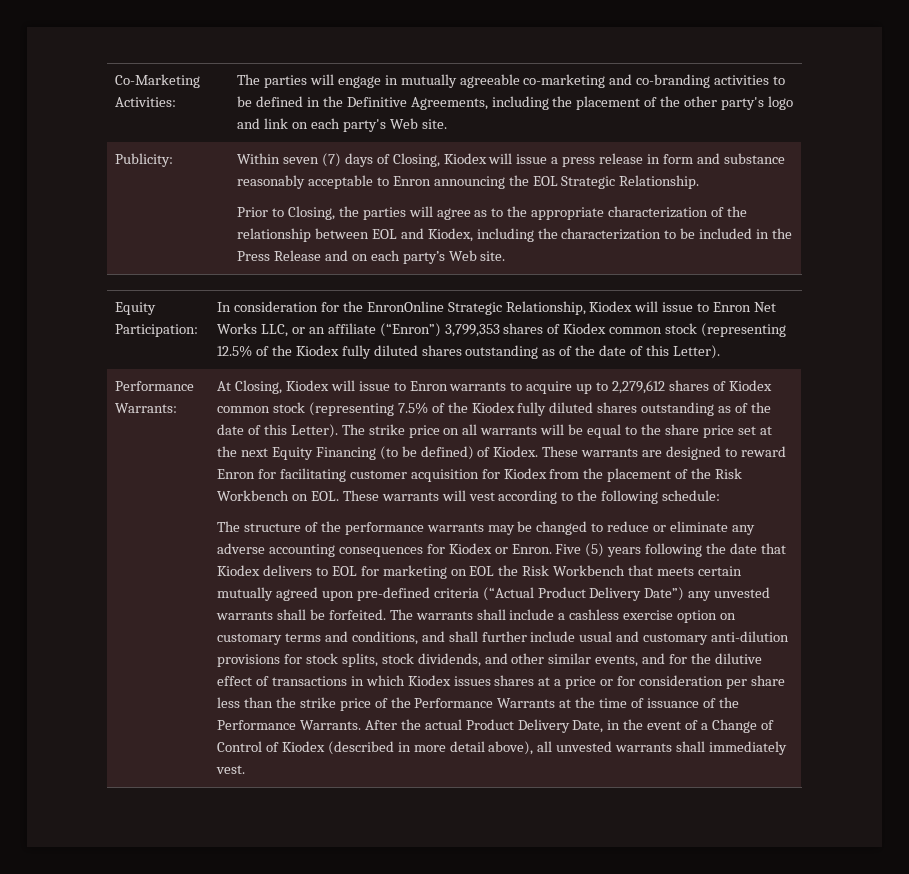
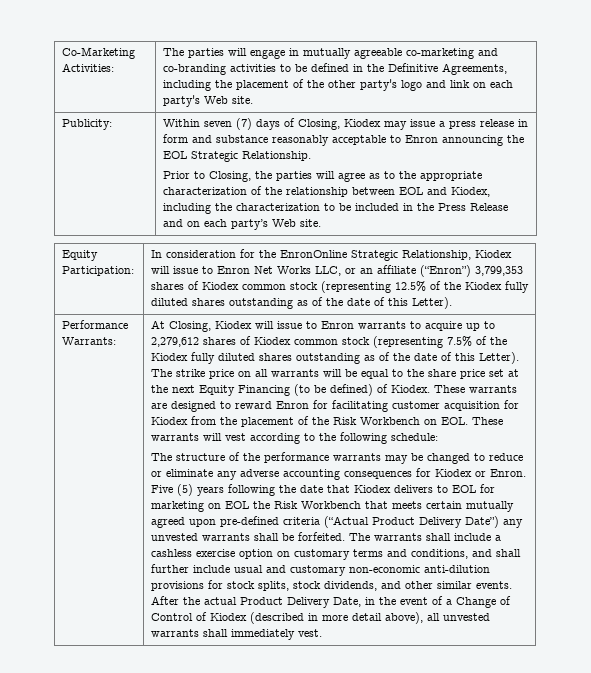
[488,153,513,164] will -> [383,121,407,130] may
(709, 639) none -> [348,565,420,573] non-economic
[595,653,762,667] [217,675,785,689] [217,697,739,711] [217,720,361,730] events, and for the dilutive effect of transactions in which Kiodex issues shares at a price or for consideration per share less than the strike price of the Performance Warrants at the time of issuance of the Performance Warrants. -> [475,581,512,589] events.

